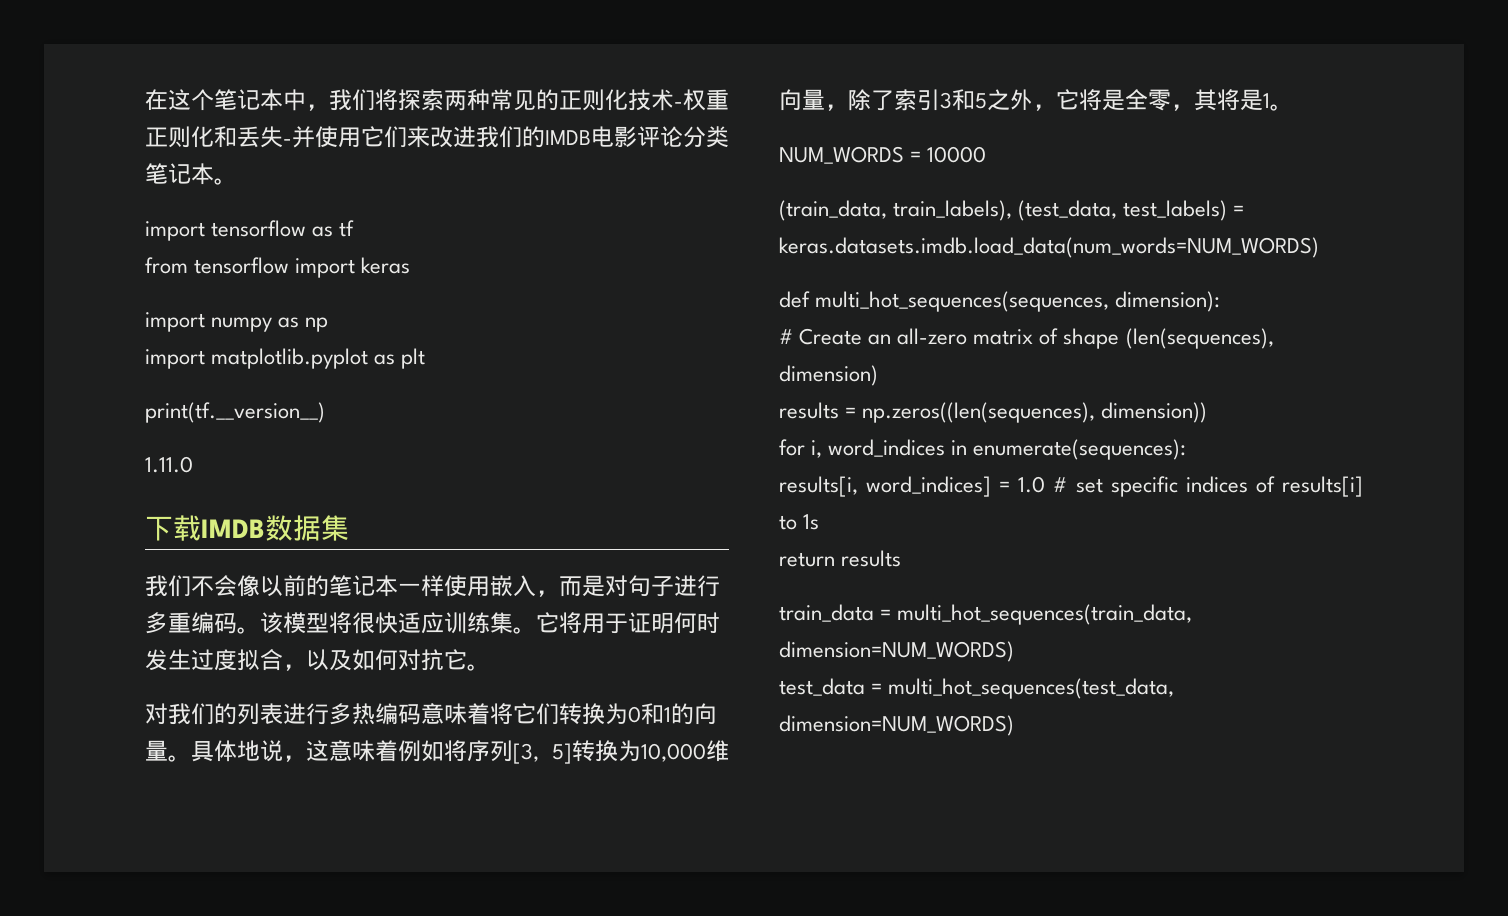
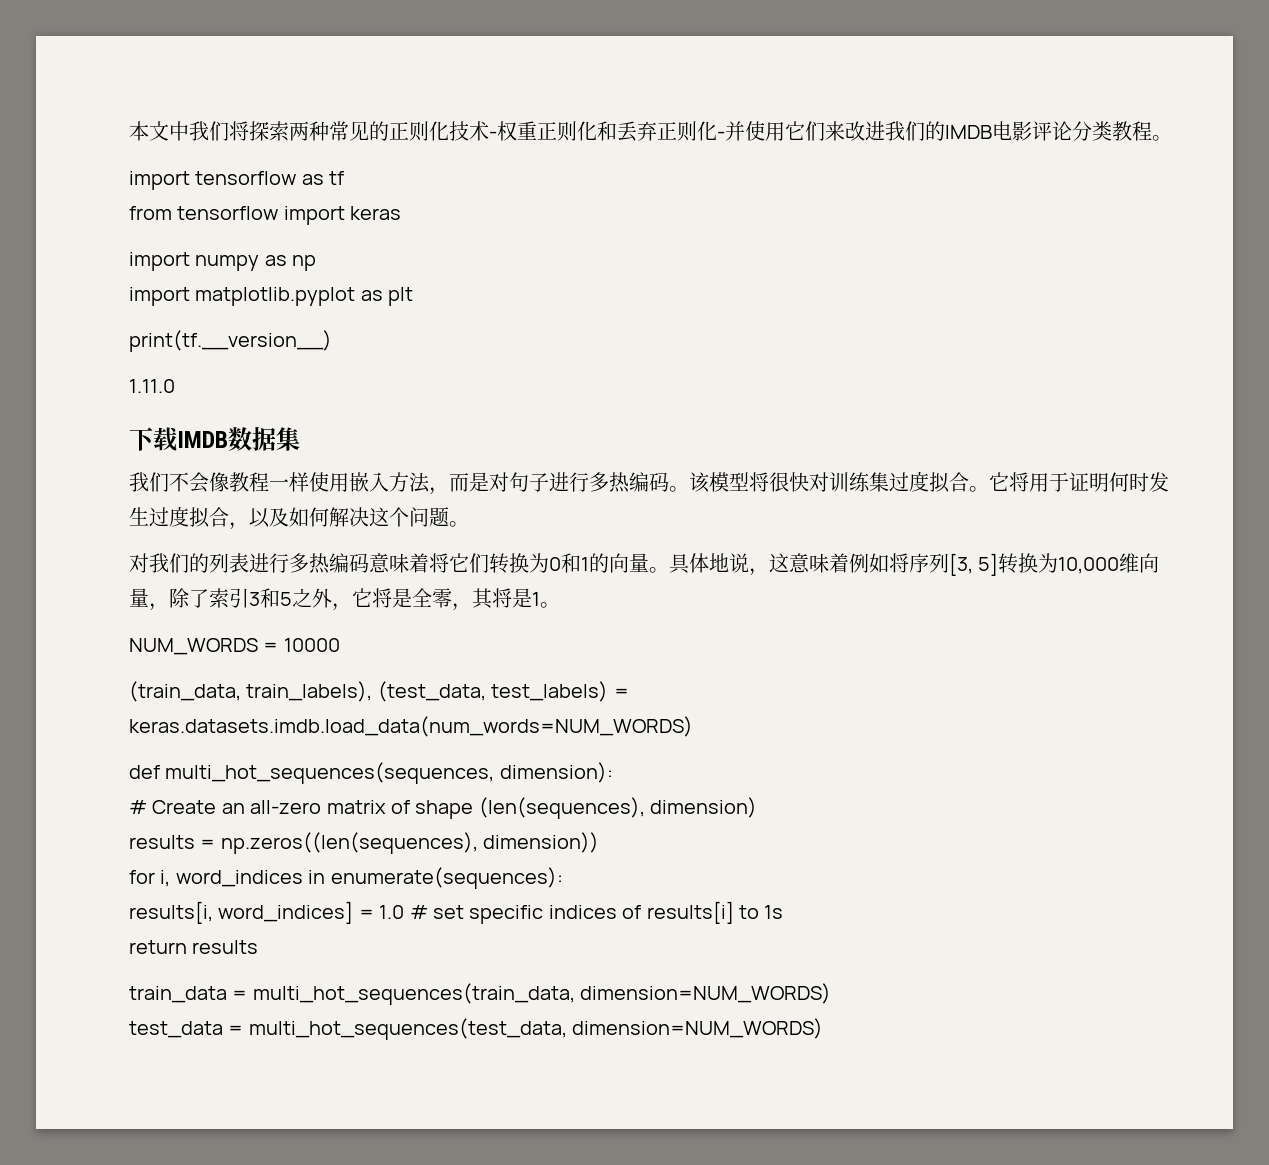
[145,89,329,111] 在这个笔记本中， -> [129,121,189,141] 本文中
[260,126,283,148] 失 -> [637,121,717,141] 弃正则化
[145,163,214,185] 笔记本 -> [1112,121,1152,141] 教程
[260,575,398,597] 以前的笔记本 -> [229,472,269,492] 教程
(536, 586) none -> [389,472,430,493] 方法
[168,612,191,633] 重 -> [609,472,630,493] 热
[398,612,513,634] 适应训练集 -> [809,471,969,493] 对训练集过度拟合
[398,649,467,671] 对抗它 -> [329,507,449,527] 解决这个问题

